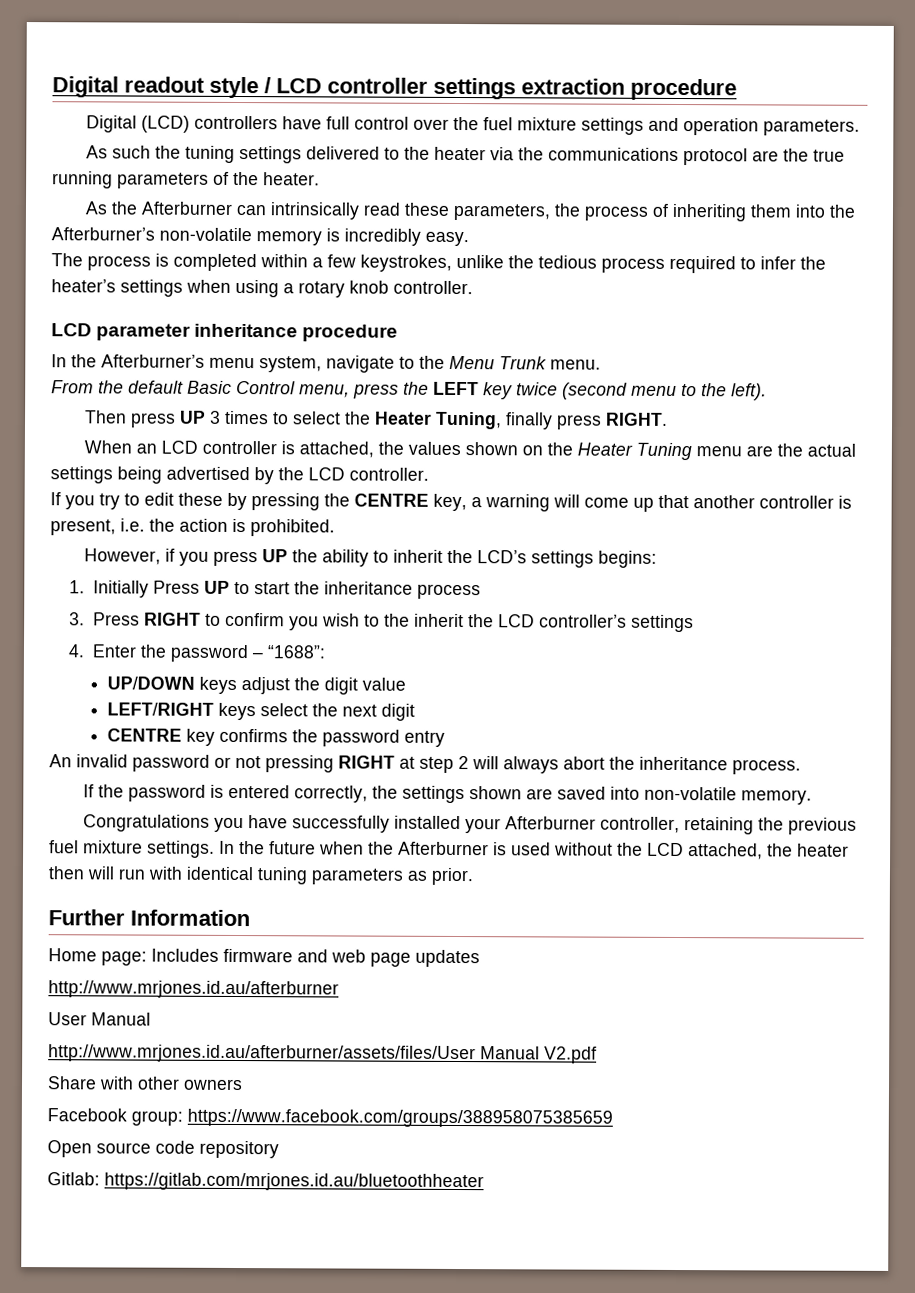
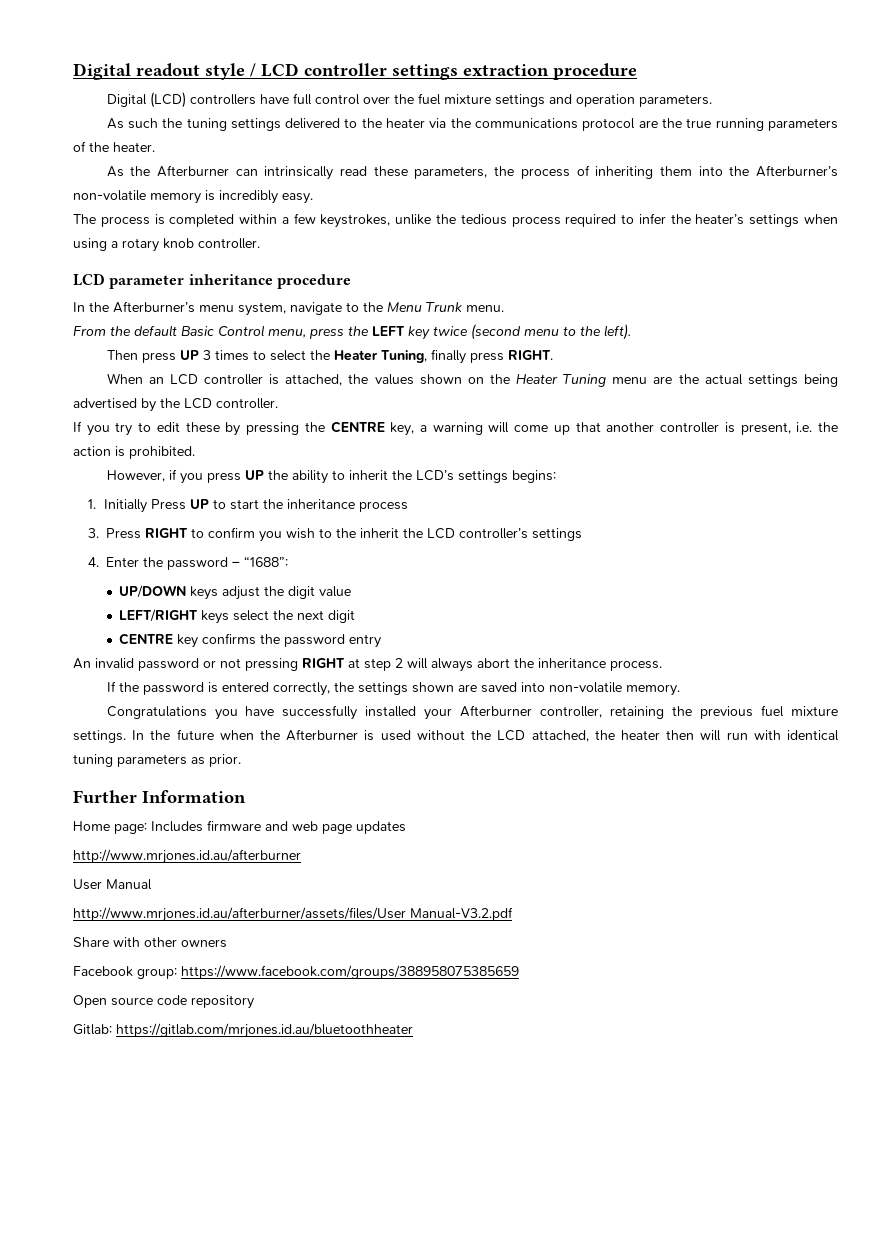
[480,1046,597,1064] Manual V2.pdf -> [410,907,513,921] Manual-V3.2.pdf

